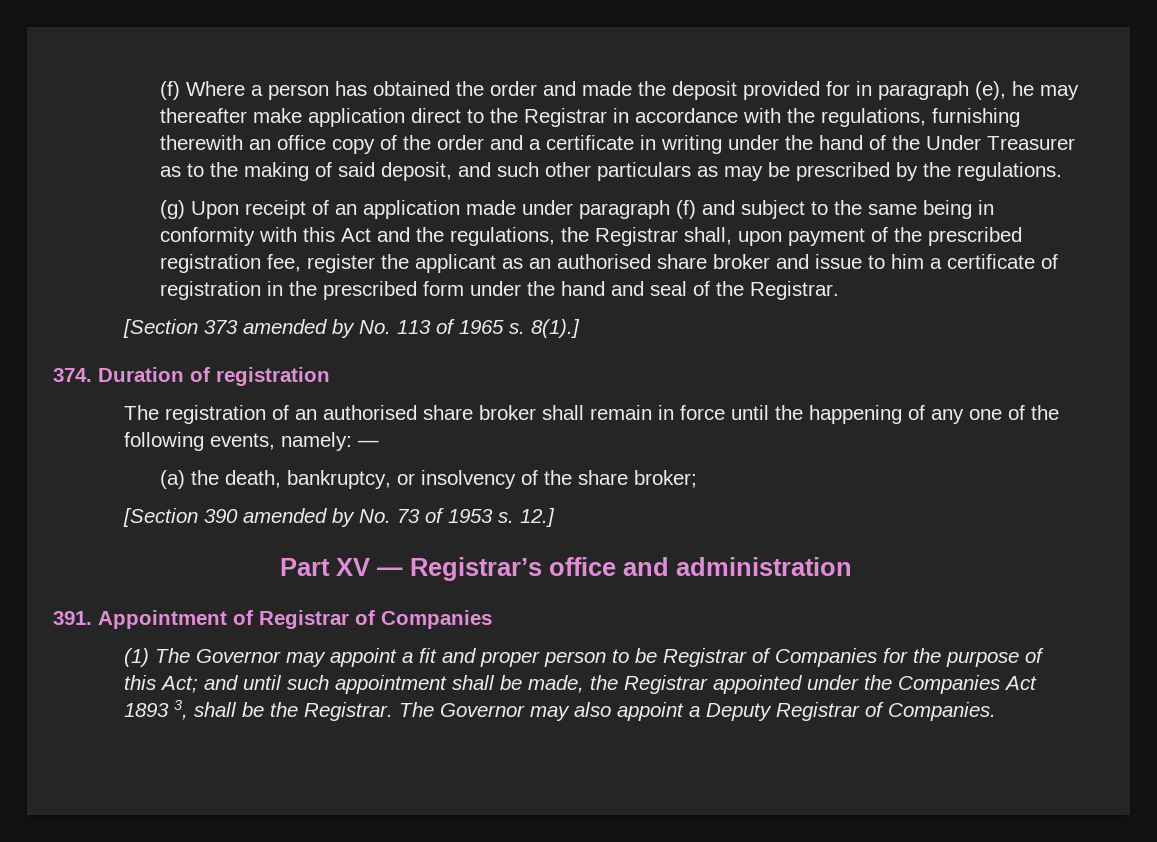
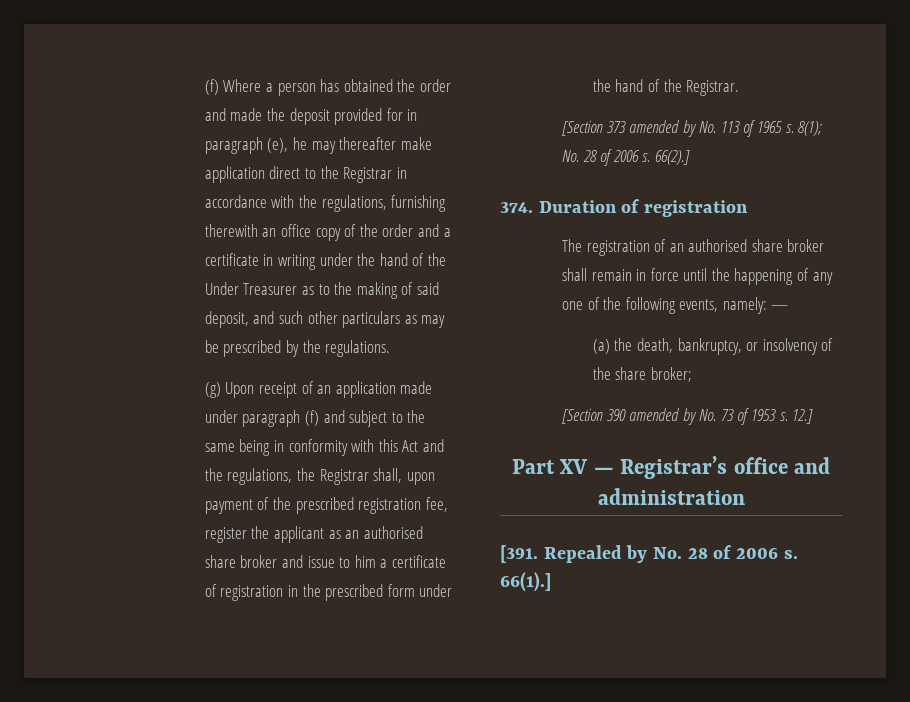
[610,281,687,296] and seal -> (644, 85) none
[531,319,581,338] 8(1).] -> [798,121,823,136] [561,149,690,166] 8(1); No. 28 of 2006 s. 66(2).]
[53,610,492,629] [124,648,1045,667] [124,675,1038,694] [124,700,997,721] 391. Appointment of Registrar of Companies // (1) The Governor may appoint a fit and proper person to be Registrar of Companies for the purpose of this Act; and until such appointment shall be made, the Registrar appointed under the Companies Act 1893 3, shall be the Registrar. The Governor may also appoint a Deputy Registrar of Companies. -> [500,545,798,563] [500,572,551,592] [391. Repealed by No. 28 of 2006 s. 66(1).]

